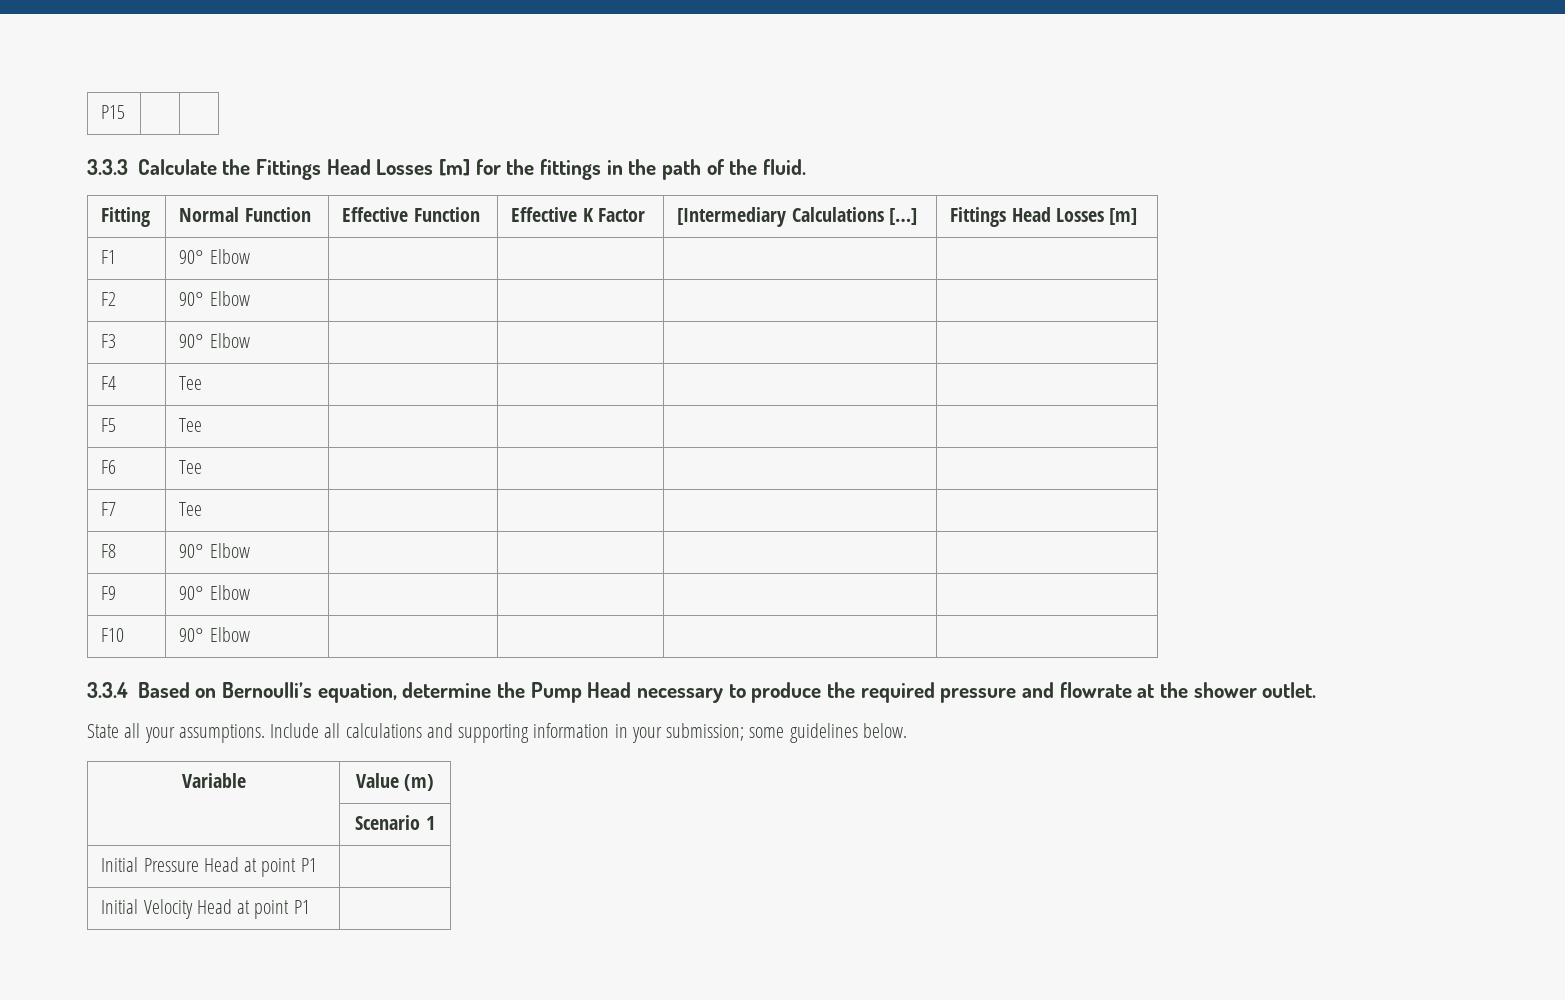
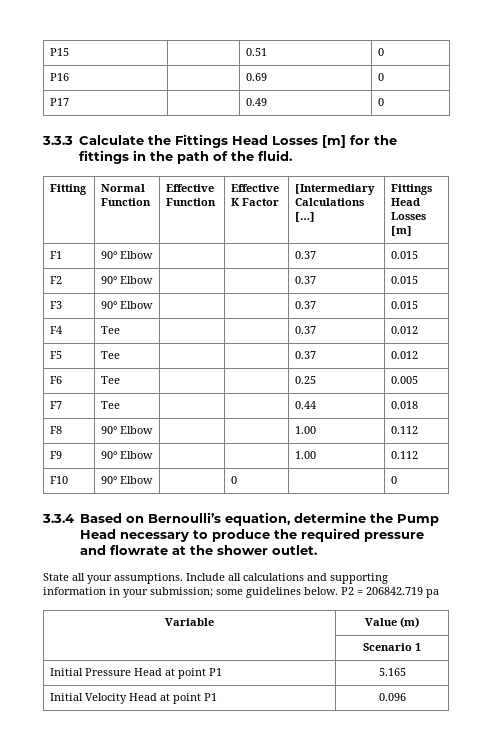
(126, 112) none -> [246,48,268,56] [378,48,385,56] [50,73,70,81] [246,73,268,81] [378,73,385,81] [50,98,70,106] [246,98,268,106] [378,98,385,106] 0.51 | 0 // P16 | | 0.69 | 0 // P17 | | 0.49 | 0
(250, 256) | -> [295,251,317,259] [391,251,419,259] 0.37 | 0.015
(250, 298) | -> [295,276,317,284] [391,276,419,284] 0.37 | 0.015
(250, 340) | -> [295,301,317,309] [391,301,419,309] 0.37 | 0.015
(203, 383) | -> [295,326,317,334] [391,326,419,334] 0.37 | 0.012
(203, 425) | -> [295,351,317,359] [391,351,419,359] 0.37 | 0.012
(203, 467) | -> [295,376,317,384] [391,376,419,384] 0.25 | 0.005
(203, 509) | -> [295,401,317,409] [391,401,419,409] 0.44 | 0.018
(250, 550) | -> [295,426,317,434] [391,426,419,434] 1.00 | 0.112
(250, 592) | -> [295,451,317,459] [391,451,419,459] 1.00 | 0.112
(250, 634) | | -> [231,476,238,484] [391,476,398,484] 0 | | 0
(907, 730) none -> [341,587,439,598] P2 = 206842.719 pa
(317, 865) none -> [378,668,406,676] 5.165
(310, 907) none -> [378,693,406,701] 0.096

